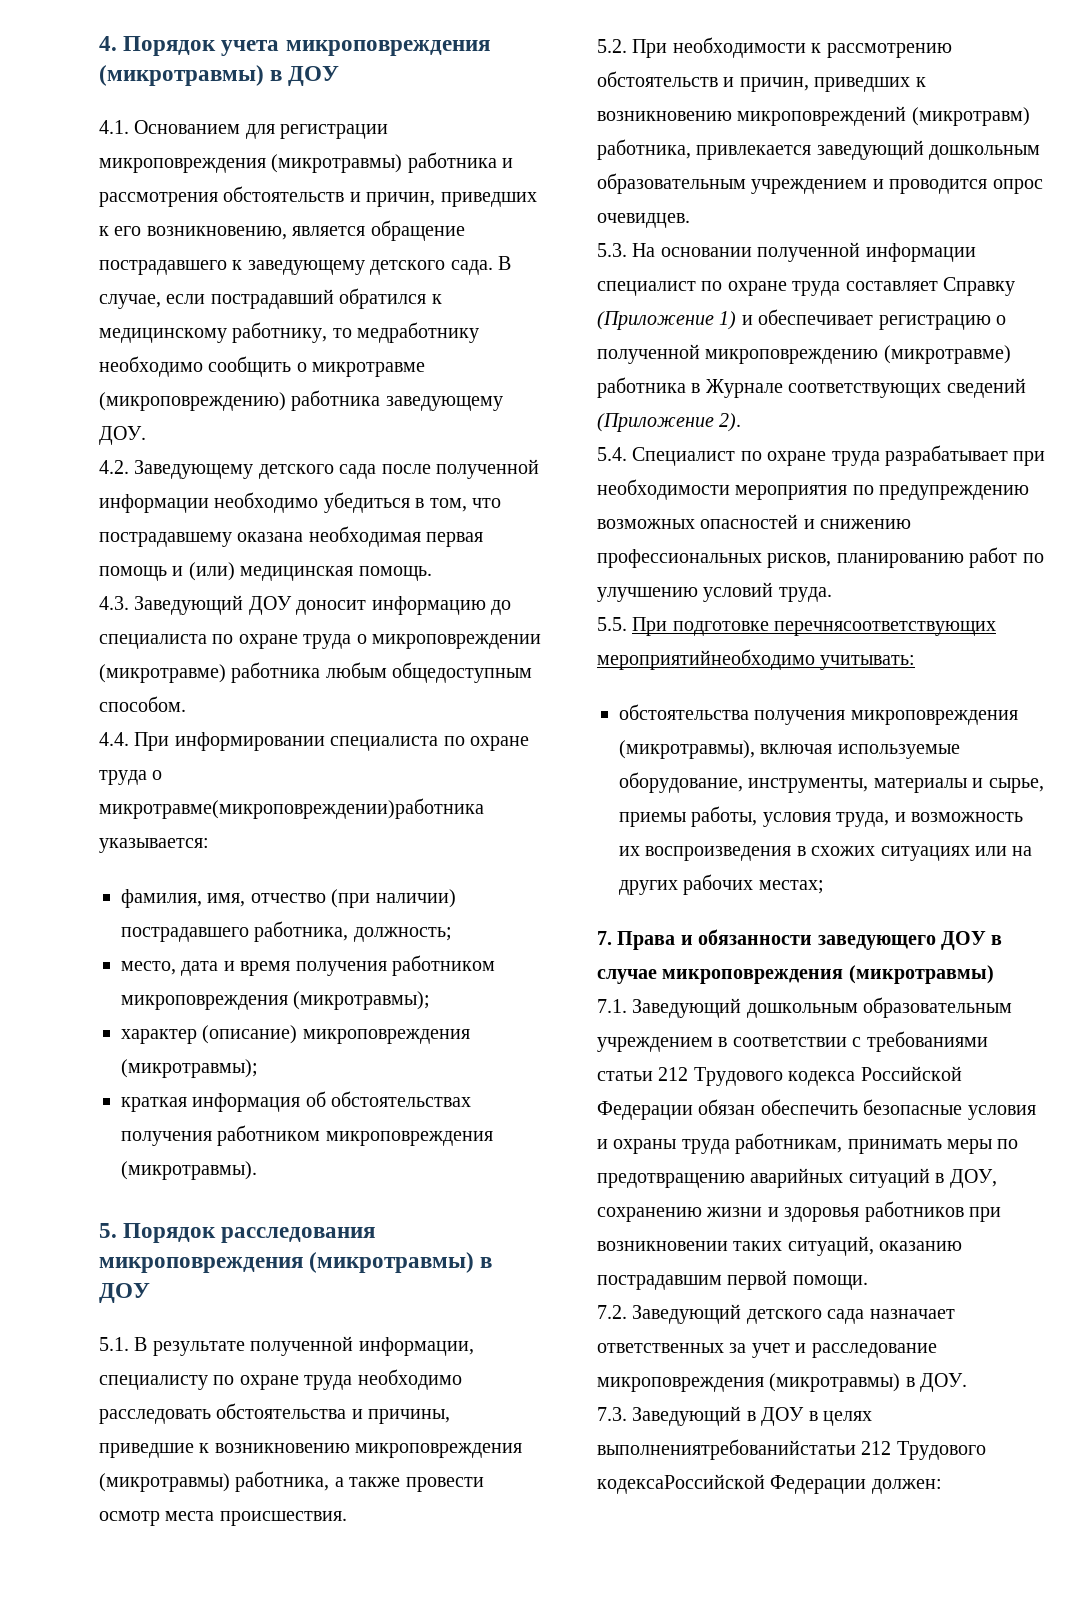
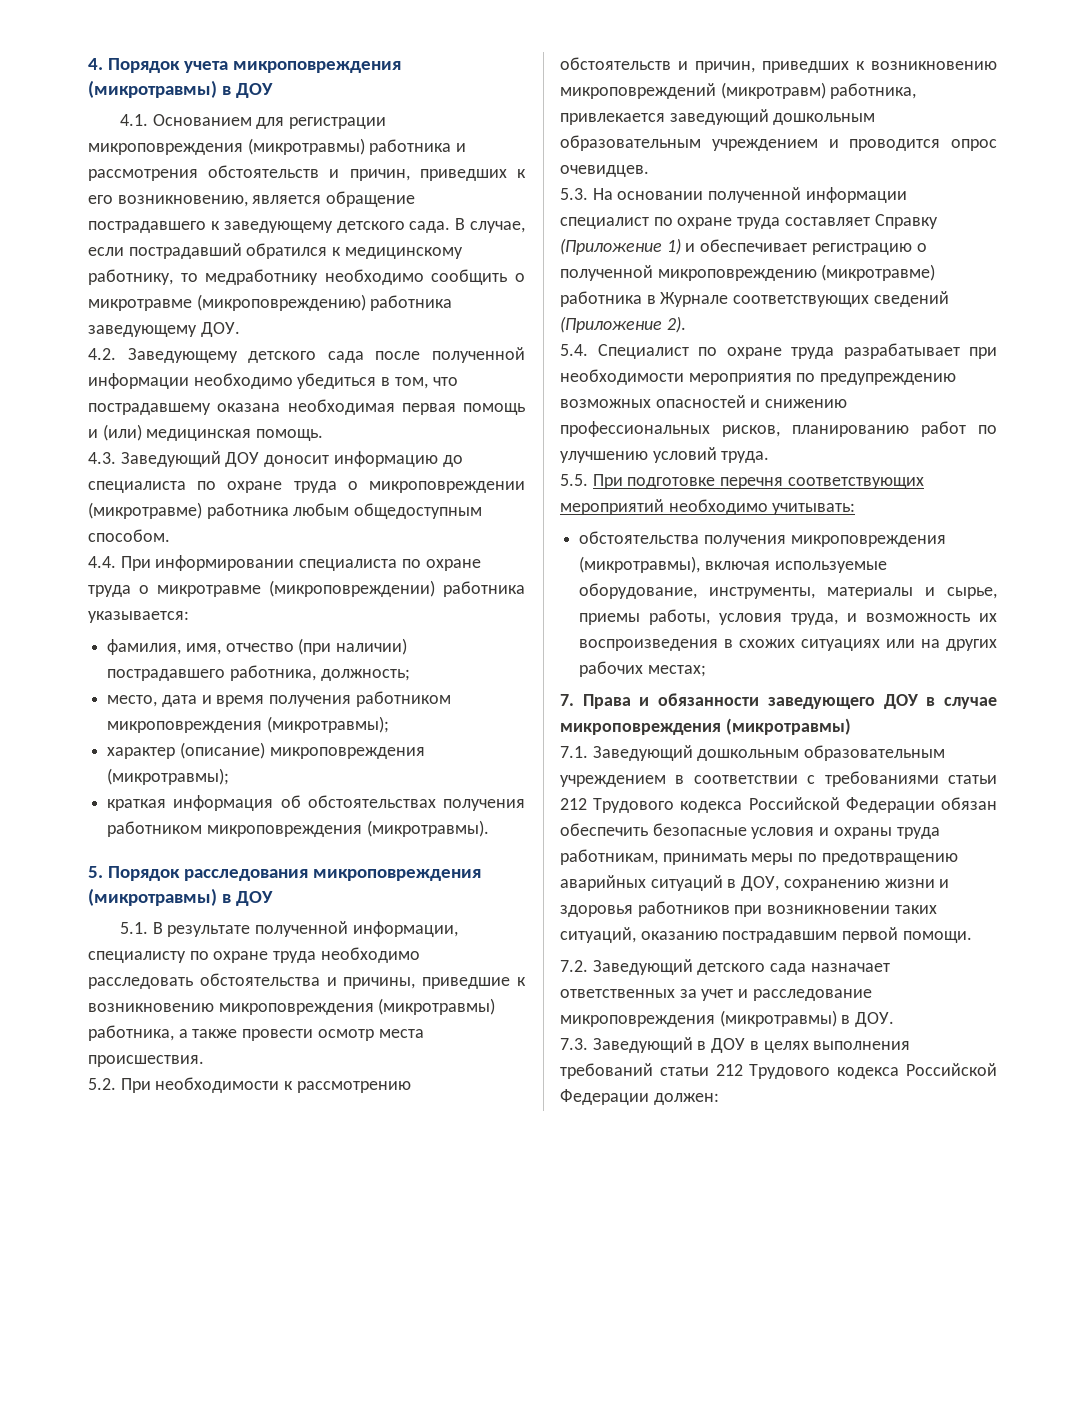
[99,798,484,819] микротравме(микроповреждении)работника -> [157,580,525,597] микротравме (микроповреждении) работника
[774,621,997,636] [597,649,815,670] перечнясоответствующих мероприятийнеобходимо -> [720,477,924,489] [560,499,768,515] перечня соответствующих мероприятий необходимо
[597,1439,986,1460] [597,1474,765,1494] выполнениятребованийстатьи 212 Трудового кодексаРоссийской -> [813,1041,911,1050] [560,1063,997,1079] выполнения требований статьи 212 Трудового кодекса Российской

